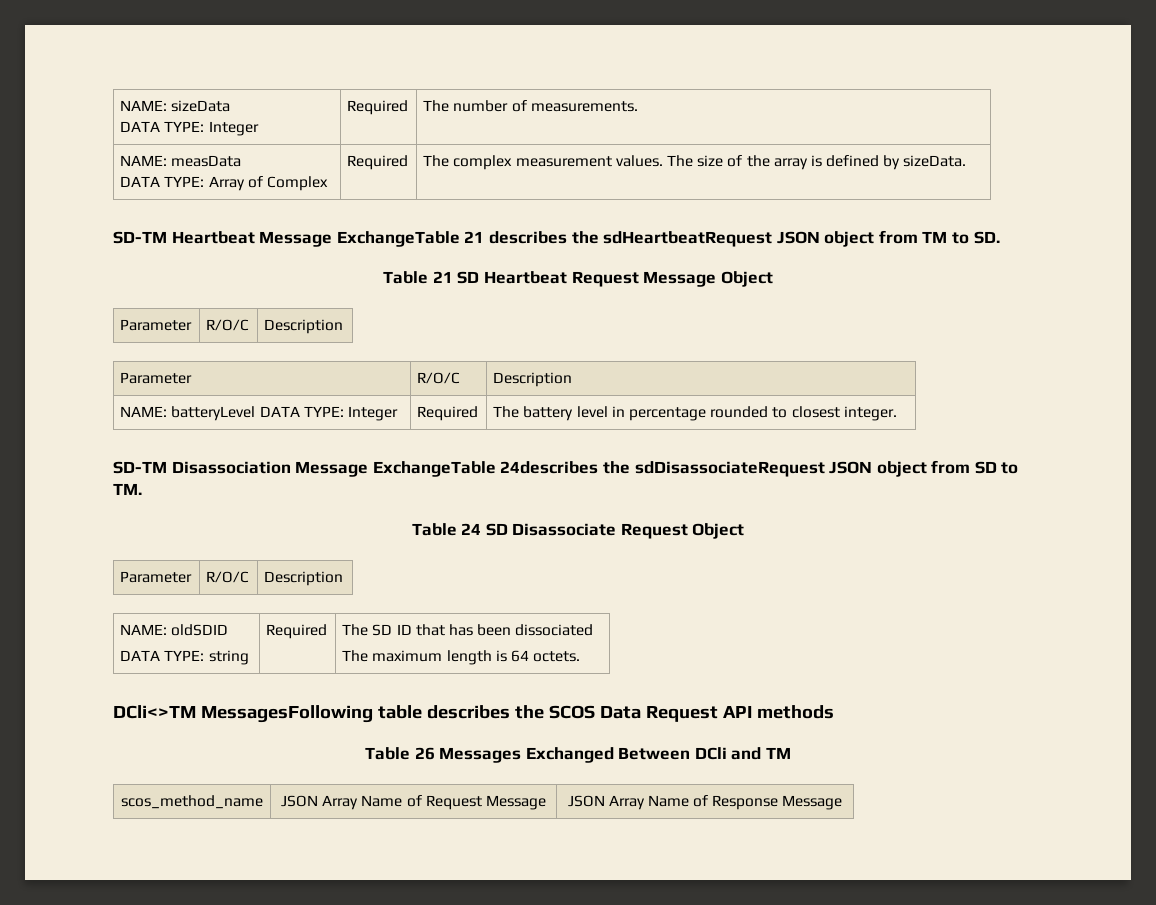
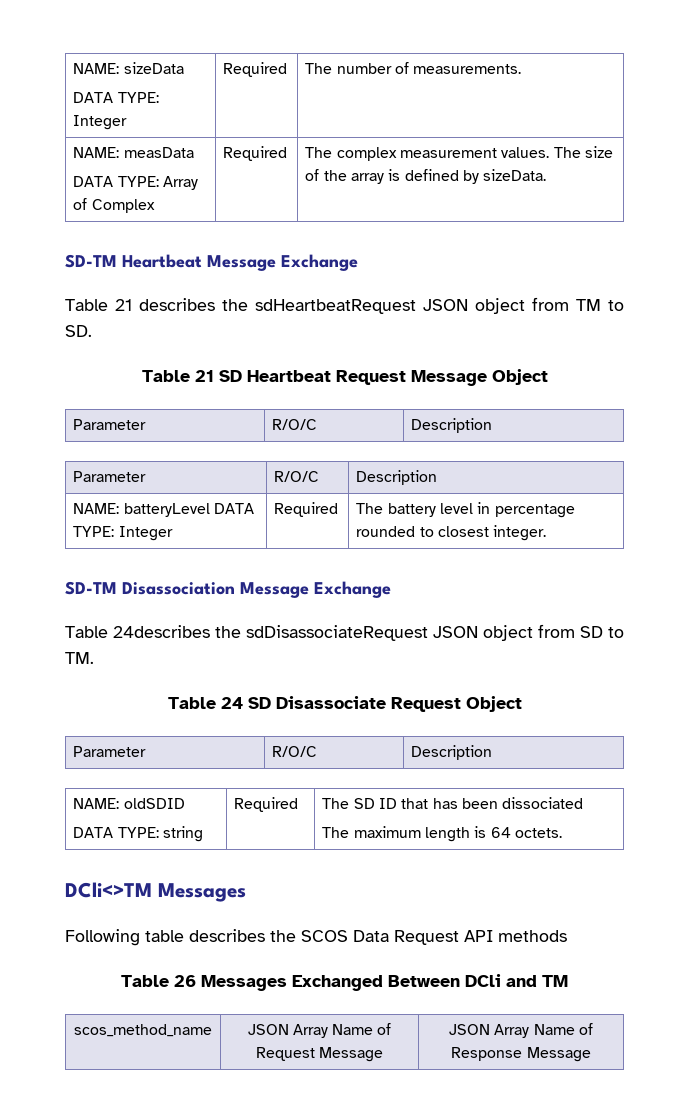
[336,231,460,247] ExchangeTable -> [281,254,358,271] [65,299,108,311] Exchange // Table
[372,461,496,477] ExchangeTable -> [314,581,391,598] [65,626,108,638] Exchange // Table
[200,705,373,723] MessagesFollowing -> [158,883,246,902] [65,929,140,946] Messages // Following

